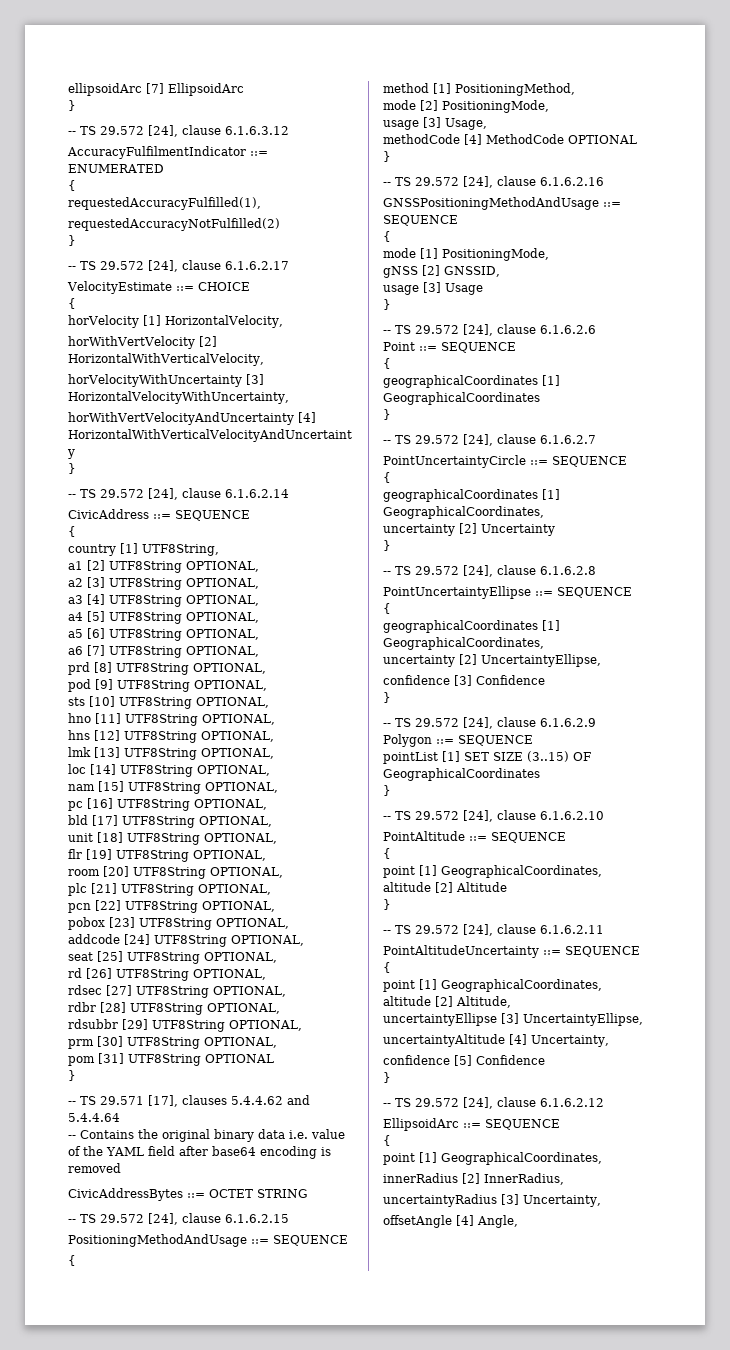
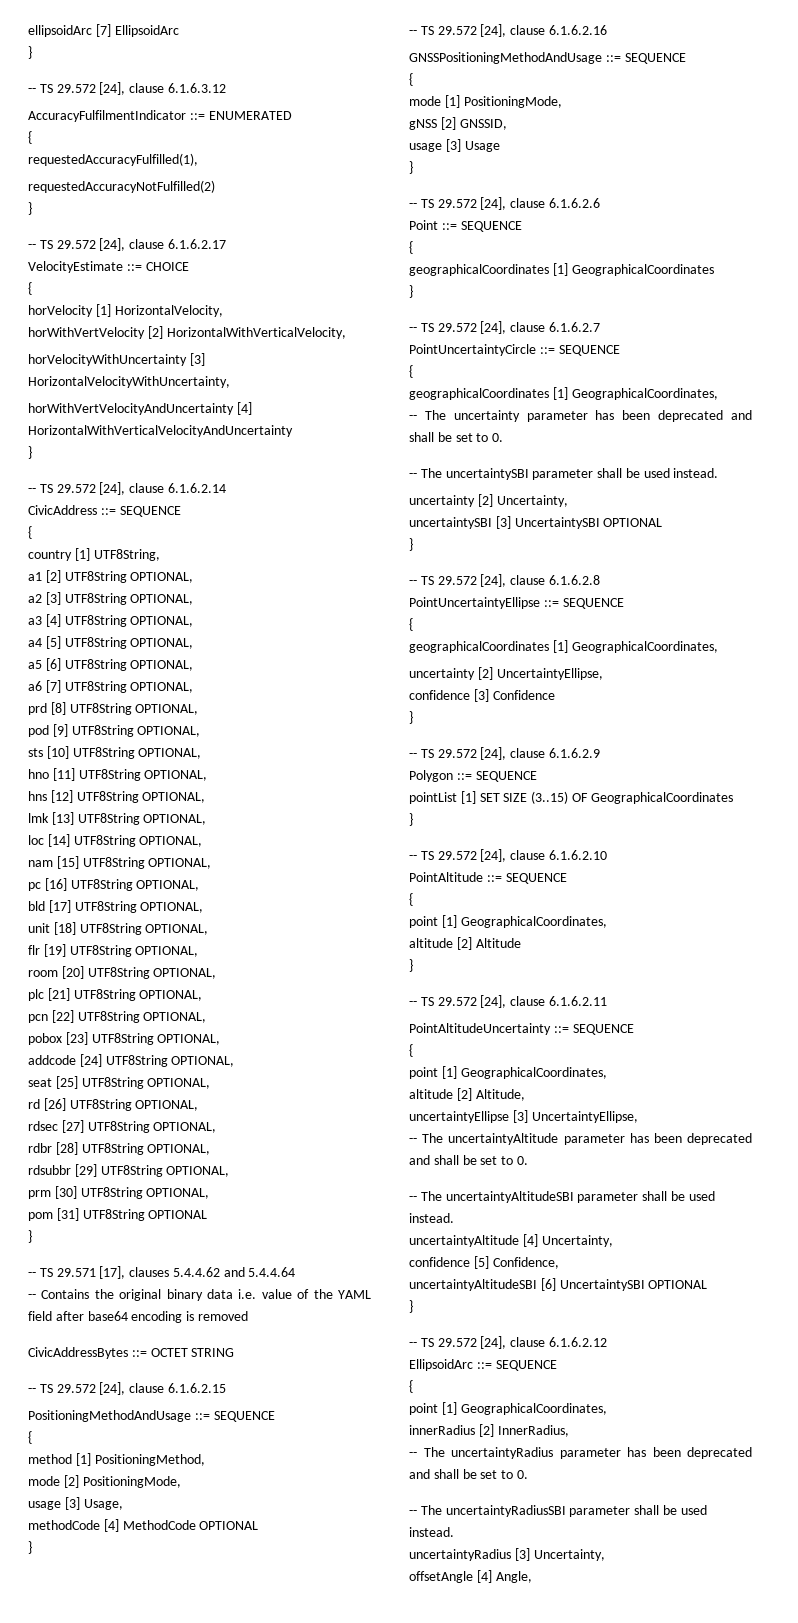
[383,523,555,536] uncertainty [2] Uncertainty -> [409,410,752,422] [409,432,504,442] [409,468,719,480] [409,494,568,507] [409,516,663,529] -- The uncertainty parameter has been deprecated and shall be set to 0. // -- The uncertaintySBI parameter shall be used instead. // uncertainty [2] Uncertainty, // uncertaintySBI [3] UncertaintySBI OPTIONAL
(643, 1019) none -> [409,1133,752,1145] [409,1155,528,1165] [409,1191,715,1203] [409,1213,454,1223] // -- The uncertaintyAltitude parameter has been deprecated and shall be set to 0. // -- The uncertaintyAltitudeSBI parameter shall be used instead.
[476,1055,545,1065] Confidence -> [492,1257,559,1269] [409,1278,708,1291] Confidence, // uncertaintyAltitudeSBI [6] UncertaintySBI OPTIONAL
(564, 1179) none -> [409,1447,752,1459] [409,1469,528,1479] [409,1505,707,1517] [409,1527,454,1537] // -- The uncertaintyRadius parameter has been deprecated and shall be set to 0. // -- The uncertaintyRadiusSBI parameter shall be used instead.

